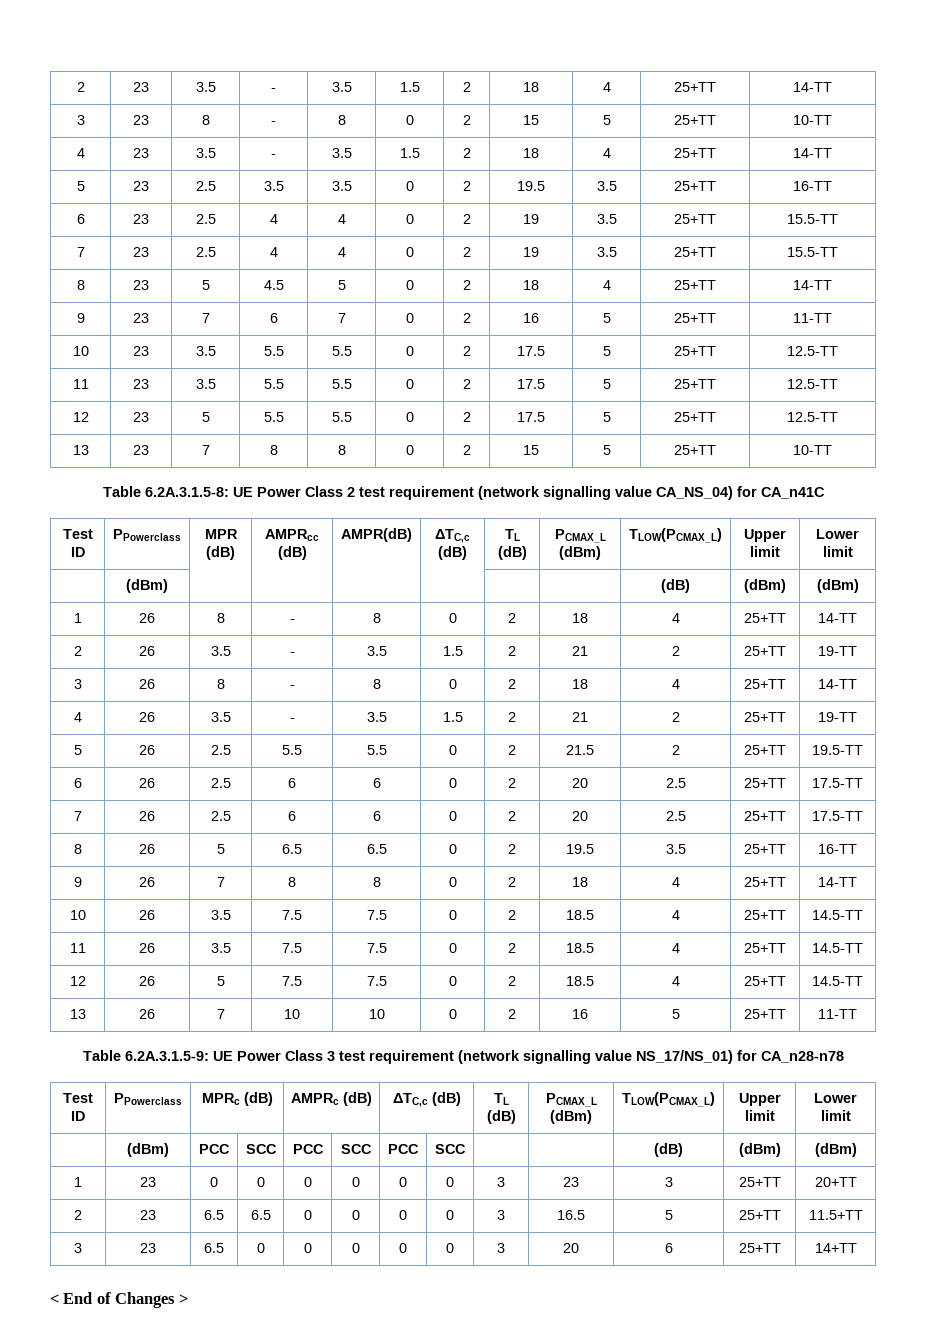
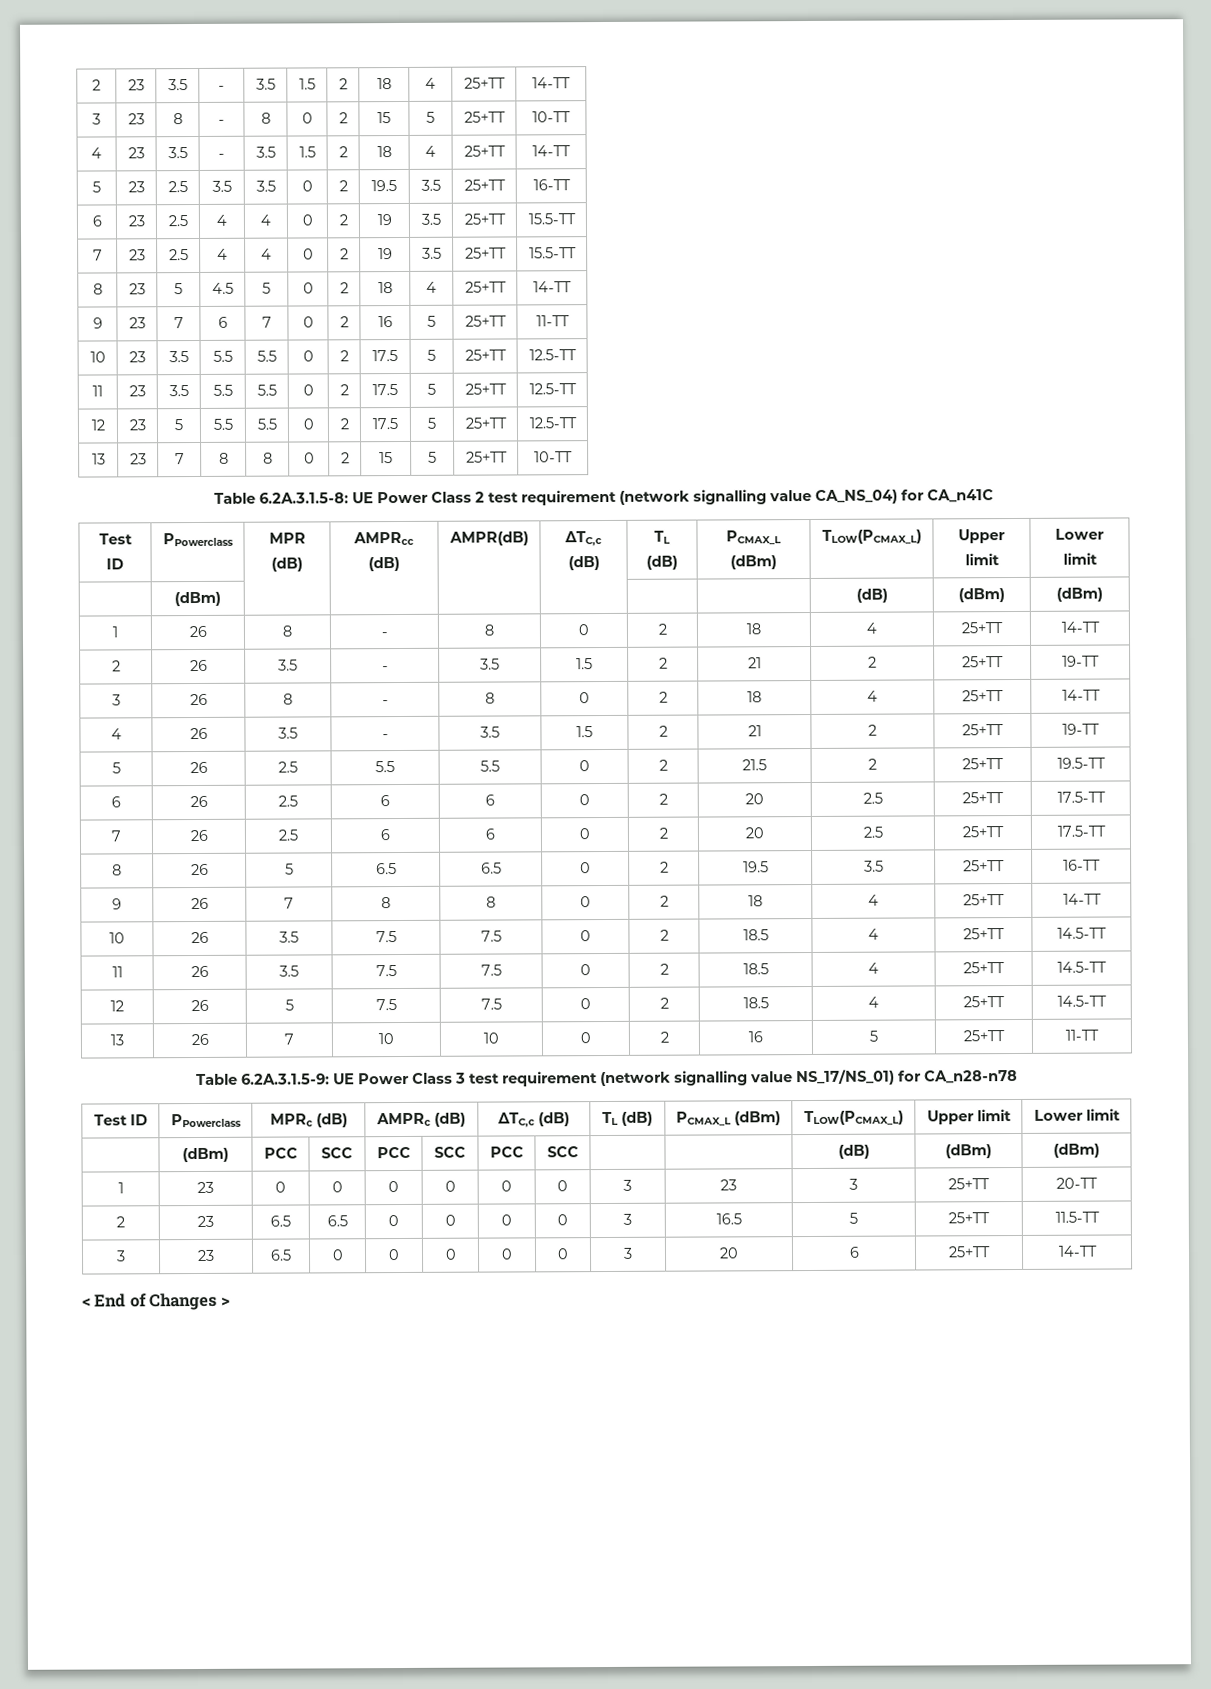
[814,1177,857,1187] 20+TT -> [1056,1177,1098,1189] 20-TT
[808,1210,863,1220] 11.5+TT -> [1054,1211,1100,1223] 11.5-TT
[814,1243,857,1253] 14+TT -> [1057,1245,1098,1257] 14-TT

